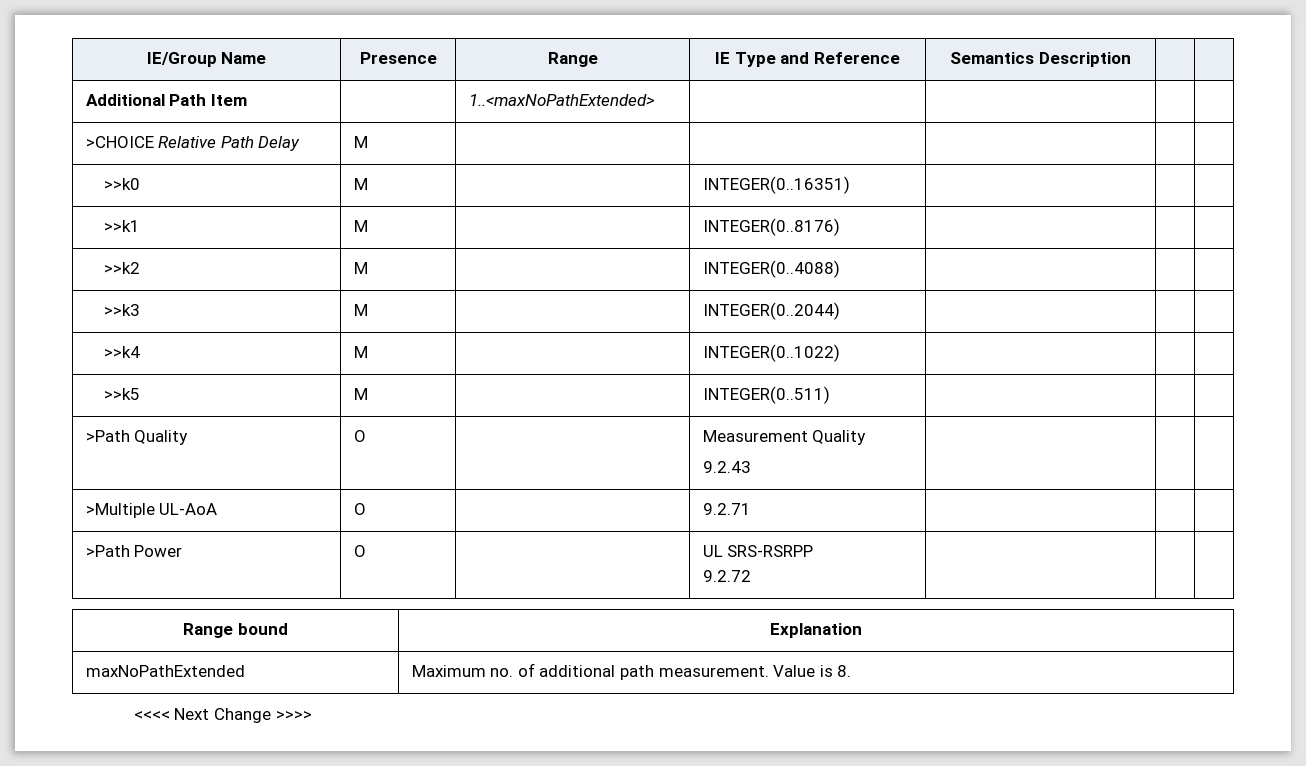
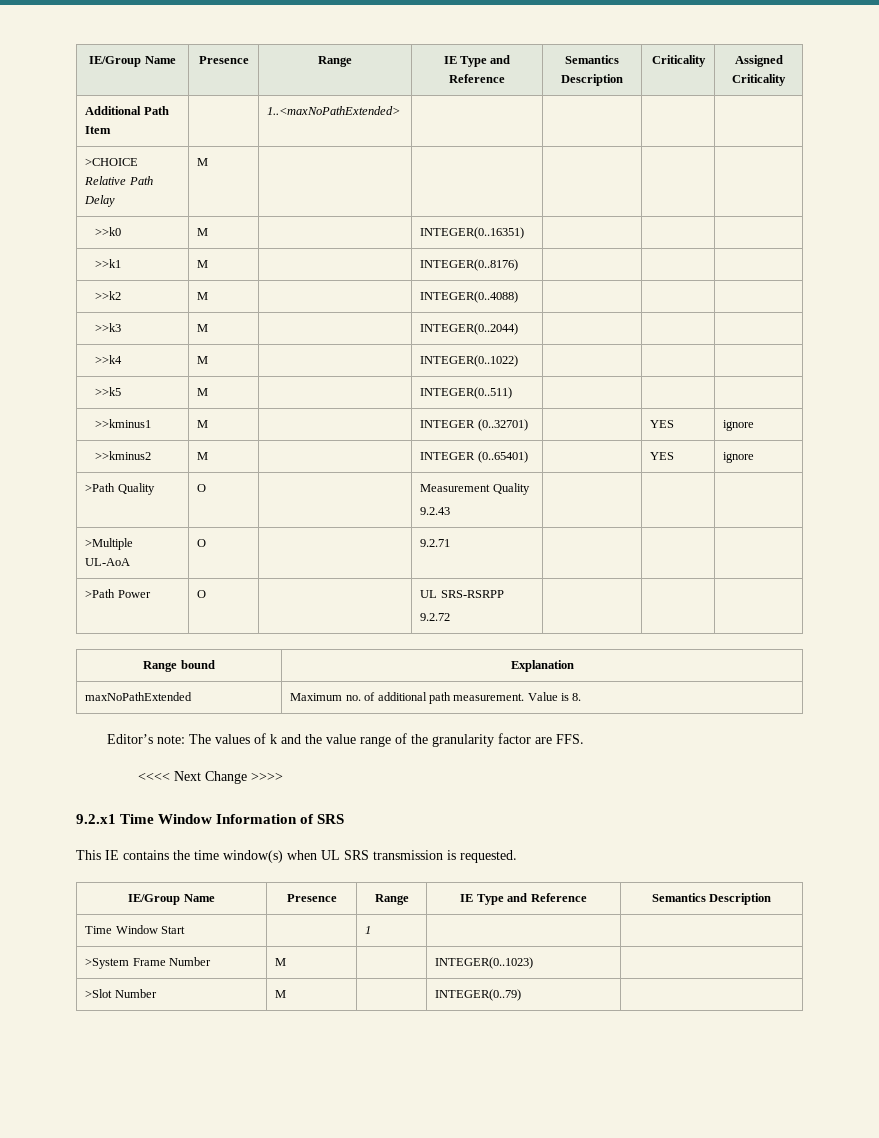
(1131, 59) | -> [651,55,706,67] [734,55,783,67] [732,74,786,86] Criticality | Assigned Criticality
(830, 395) none -> [94,419,151,428] [197,420,209,428] [420,419,528,431] [650,420,675,428] [723,420,755,431] [94,451,151,460] [197,452,209,460] [420,451,528,463] [650,452,675,460] [723,452,755,463] // >>kminus1 | M | | INTEGER (0..32701) | | YES | ignore // >>kminus2 | M | | INTEGER (0..65401) | | YES | ignore
[133,708,312,723] <<<< Next Change >>>> -> [107,733,585,747] [138,771,284,784] [76,814,345,824] [76,850,517,863] [128,894,215,905] [286,894,337,902] [374,894,409,905] [460,893,587,905] [651,893,772,905] [85,925,186,934] [365,926,372,934] [85,957,212,969] [275,958,287,966] [435,957,534,969] [85,989,157,998] [275,990,287,998] [435,989,522,1001] Editor’s note: The values of k and the value range of the granularity factor are FFS. // <<<< Next Change >>>> // 9.2.x1 Time Window Information of SRS // This IE contains the time window(s) when UL SRS transmission is requested. // IE/Group Name | Presence | Range | IE Type and Reference | Semantics Description // Time Window Start | | 1 | | // >System Frame Number | M | | INTEGER(0..1023) | // >Slot Number | M | | INTEGER(0..79) |

